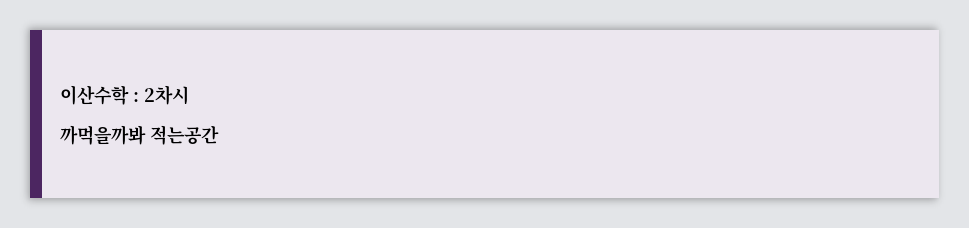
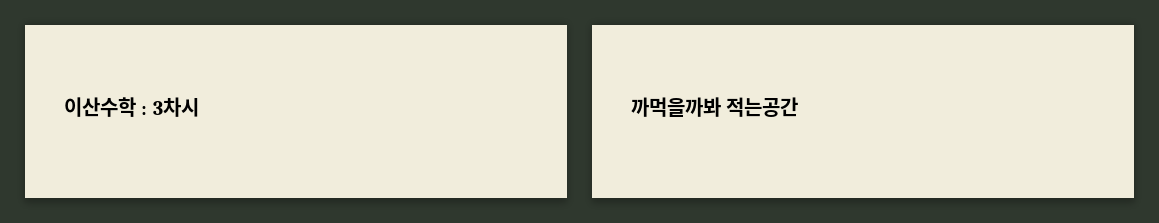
[144,85,189,105] 2차시 -> [152,97,199,117] 3차시

